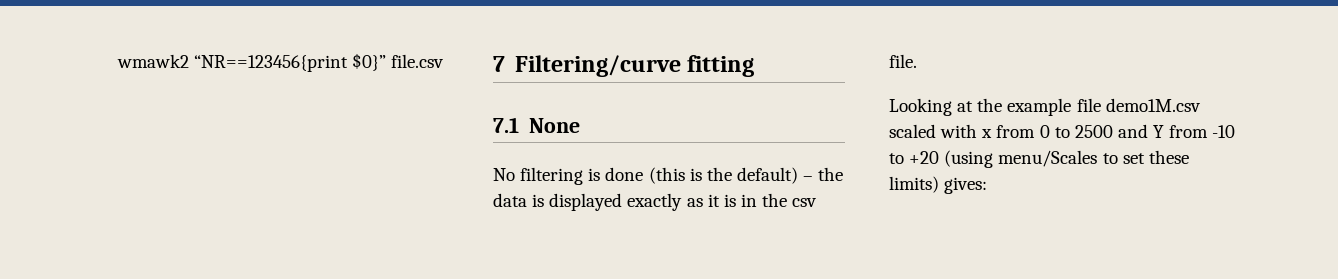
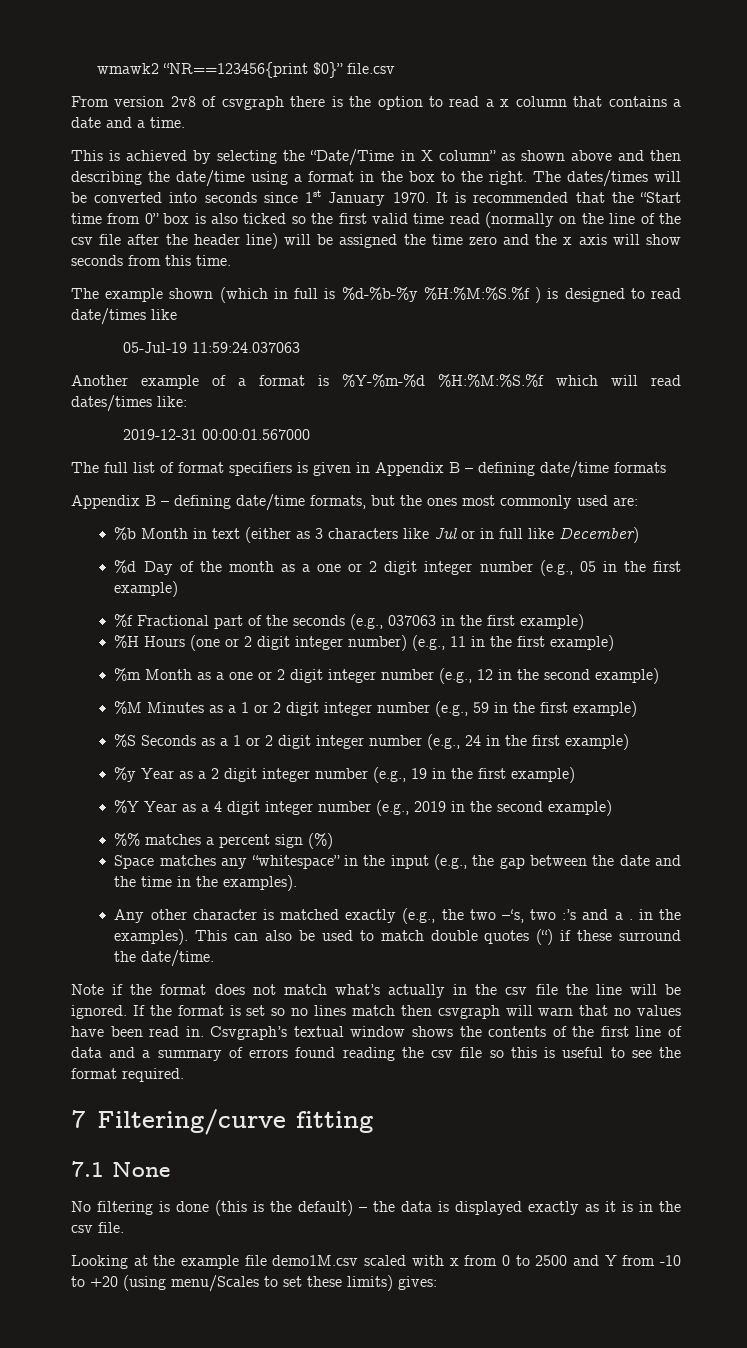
(445, 61) none -> [71,96,681,110] [71,117,185,128] [71,149,681,166] [71,170,681,187] [71,190,681,206] [71,212,682,228] [71,233,681,249] [71,255,231,266] [71,287,681,303] [71,308,177,325] [122,342,300,353] [71,374,681,389] [71,395,187,412] [122,429,310,440] [71,461,666,478] [71,494,638,511] [114,527,640,543] [114,560,681,576] [114,581,179,597] [114,614,585,630] [114,635,615,651] [114,668,660,684] [114,701,638,717] [114,734,630,750] [114,767,576,783] [114,800,613,816] [114,833,334,849] [114,854,682,870] [114,875,298,891] [114,908,682,924] [114,929,681,945] [114,950,215,967] [71,984,681,998] [71,1005,681,1019] [71,1026,682,1040] [71,1047,682,1061] [71,1068,184,1082] // From version 2v8 of csvgraph there is the option to read a x column that contains a date and a time. // This is achieved by selecting the “Date/Time in X column” as shown above and then describing the date/time using a format in the box to the right. The dates/times will be converted into seconds since 1st January 1970. It is recommended that the “Start time from 0” box is also ticked so the first valid time read (normally on the line of the csv file after the header line) will be assigned the time zero and the x axis will show seconds from this time. // The example shown (which in full is %d-%b-%y %H:%M:%S.%f ) is designed to read date/times like // 05-Jul-19 11:59:24.037063 // Another example of a format is %Y-%m-%d %H:%M:%S.%f which will read dates/times like: // 2019-12-31 00:00:01.567000 // The full list of format specifiers is given in Appendix B – defining date/time formats // Appendix B – defining date/time formats, but the ones most commonly used are: // %b Month in text (either as 3 characters like Jul or in full like December) // %d Day of the month as a one or 2 digit integer number (e.g., 05 in the first example) // %f Fractional part of the seconds (e.g., 037063 in the first example) // %H Hours (one or 2 digit integer number) (e.g., 11 in the first example) // %m Month as a one or 2 digit integer number (e.g., 12 in the second example) // %M Minutes as a 1 or 2 digit integer number (e.g., 59 in the first example) // %S Seconds as a 1 or 2 digit integer number (e.g., 24 in the first example) // %y Year as a 2 digit integer number (e.g., 19 in the first example) // %Y Year as a 4 digit integer number (e.g., 2019 in the second example) // %% matches a percent sign (%) // Space matches any “whitespace” in the input (e.g., the gap between the date and the time in the examples). // Any other character is matched exactly (e.g., the two –‘s, two :’s and a . in the examples). This can also be used to match double quotes (“) if these surround the date/time. // Note if the format does not match what’s actually in the csv file the line will be ignored. If the format is set so no lines match then csvgraph will warn that no values have been read in. Csvgraph’s textual window shows the contents of the first line of data and a summary of errors found reading the csv file so this is useful to see the format required.

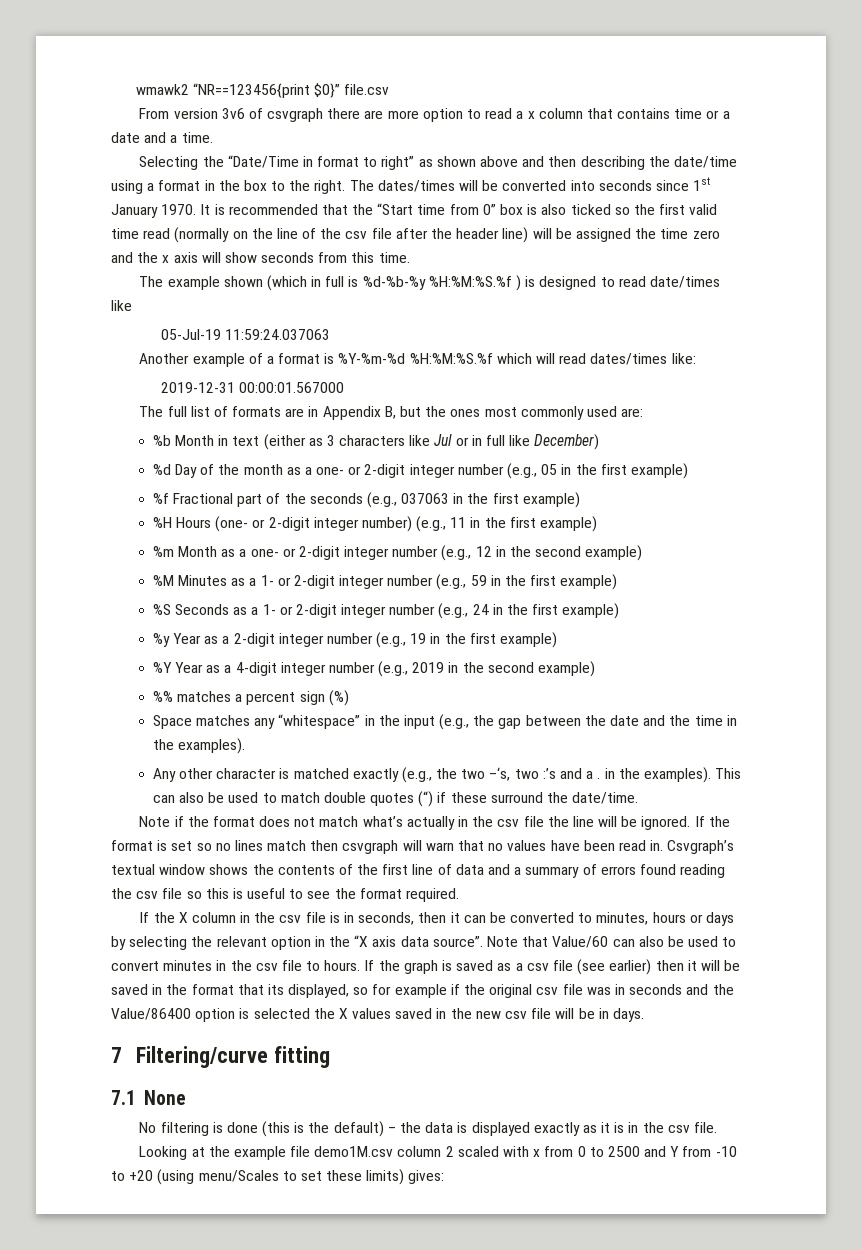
[170,96,196,107] 2v8 -> [221,108,245,119] 3v6
[331,96,372,107] is the -> [364,110,419,119] are more
(667, 101) none -> [674,108,720,119] time or
[71,149,496,166] This is achieved by selecting the “Date/Time in X column” -> [139,155,415,170] Selecting the “Date/Time in format to right”
[178,461,666,478] [71,494,366,511] format specifiers is given in Appendix B – defining date/time formats // Appendix B – defining date/time formats, -> [232,406,396,420] formats are in Appendix B,
[317,561,418,575] one or 2 digit -> [316,464,406,478] one- or 2-digit
[190,635,291,651] (one or 2 digit -> [215,516,310,532] (one- or 2-digit
[229,669,324,683] one or 2 digit -> [250,546,340,560] one- or 2-digit
[241,702,320,716] 1 or 2 digit -> [260,575,335,589] 1- or 2-digit
[233,735,312,749] 1 or 2 digit -> [262,604,337,618] 1- or 2-digit
[211,768,258,782] 2 digit -> [233,633,275,647] 2-digit
[214,801,261,815] 4 digit -> [235,662,277,676] 4-digit
(184, 1075) none -> [139,912,735,926] [111,935,737,950] [111,959,741,975] [111,984,734,998] [111,1008,644,1022] // If the X column in the csv file is in seconds, then it can be converted to minutes, hours or days by selecting the relevant option in the “X axis data source”. Note that Value/60 can also be used to convert minutes in the csv file to hours. If the graph is saved as a csv file (see earlier) then it will be saved in the format that its displayed, so for example if the original csv file was in seconds and the Value/86400 option is selected the X values saved in the new csv file will be in days.
(359, 1260) none -> [397,1146,454,1157] column 2

